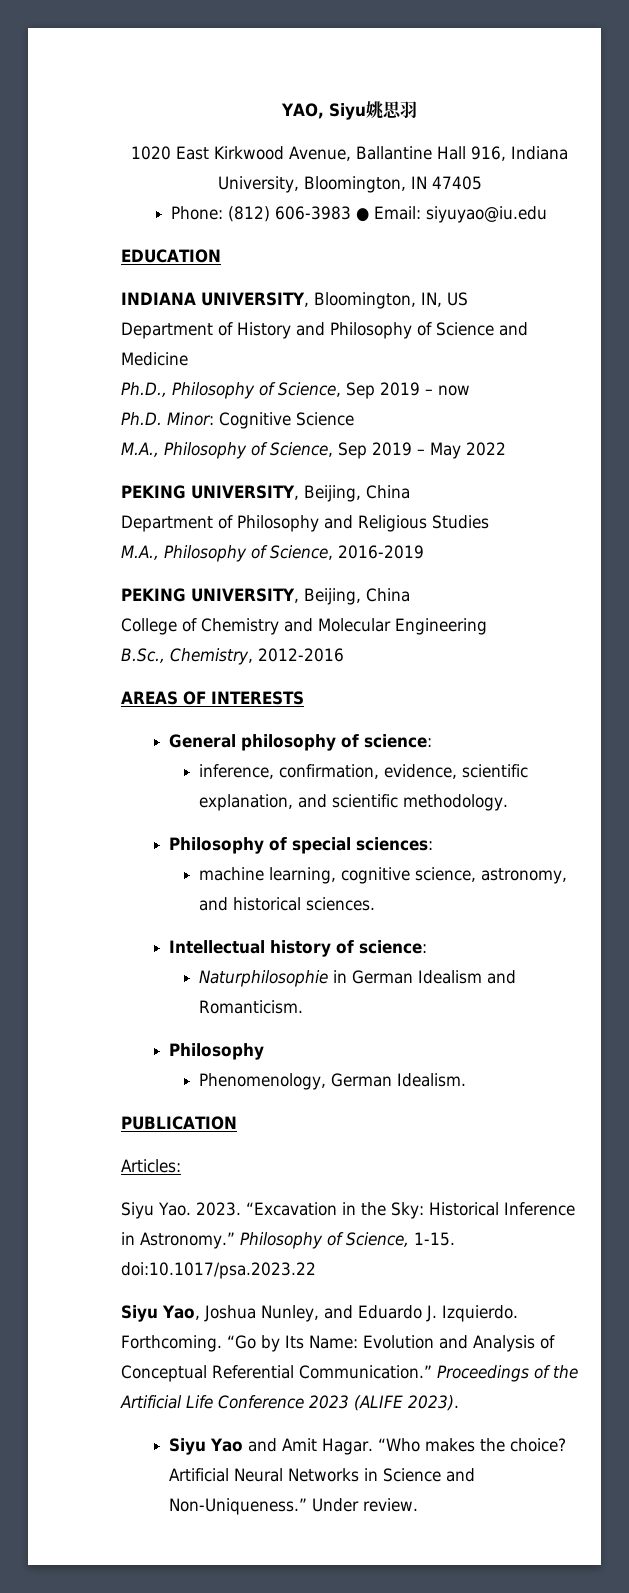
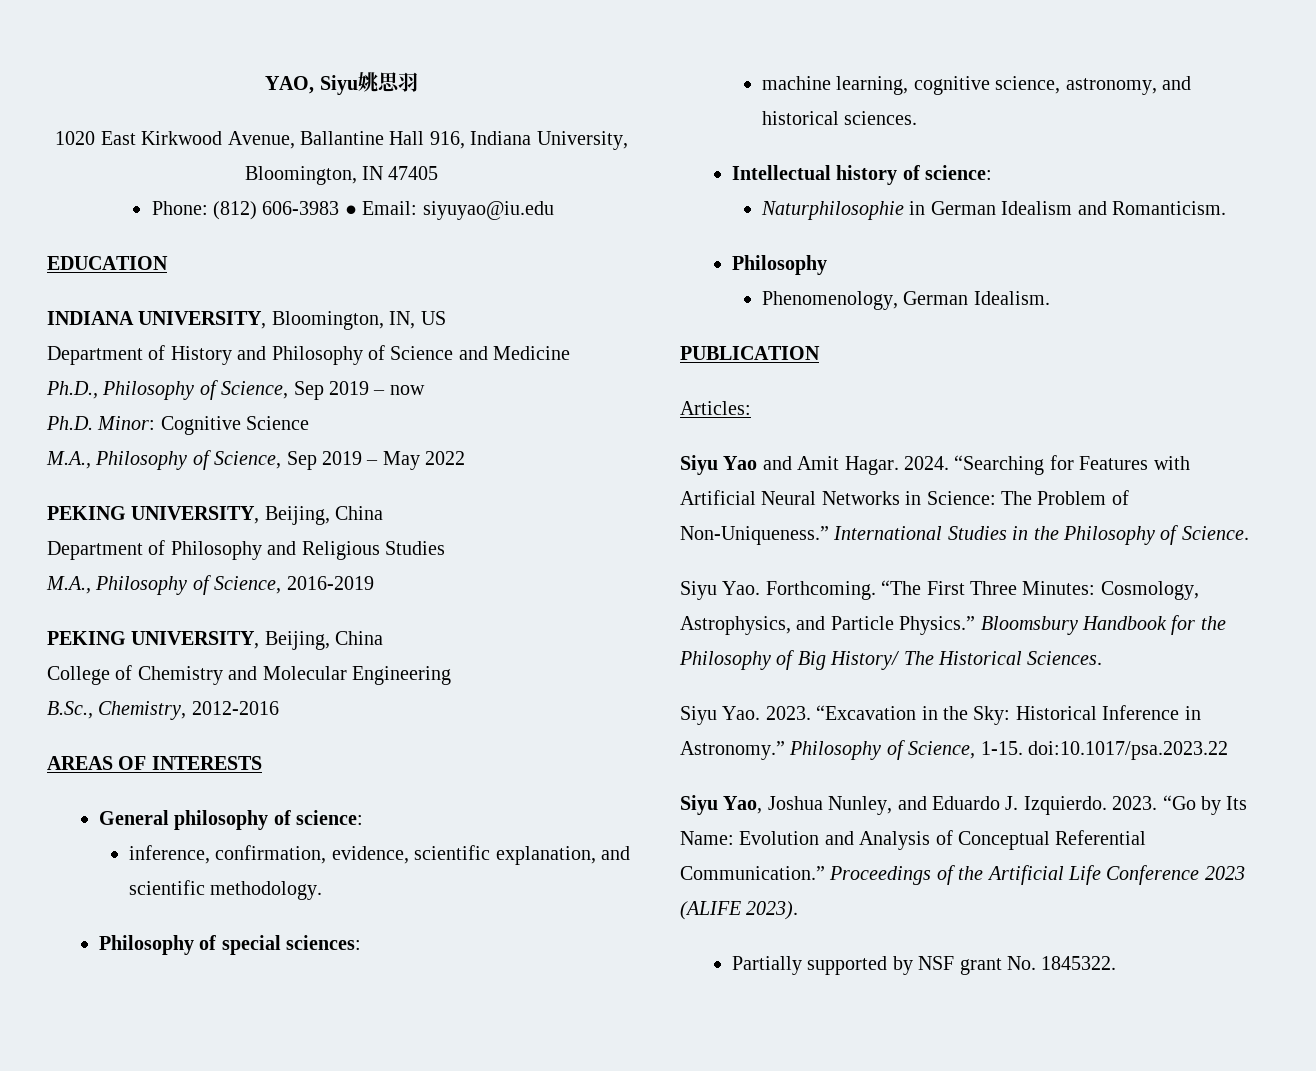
(181, 1166) none -> [680,455,1190,475] [680,490,1129,505] [680,525,1249,545] [680,580,1199,600] [680,615,1226,635] [679,650,1103,670] // Siyu Yao and Amit Hagar. 2024. “Searching for Features with Artificial Neural Networks in Science: The Problem of Non-Uniqueness.” International Studies in the Philosophy of Science. // Siyu Yao. Forthcoming. “The First Three Minutes: Cosmology, Astrophysics, and Particle Physics.” Bloomsbury Handbook for the Philosophy of Big History/ The Historical Sciences.
[121,1335,222,1352] Forthcoming. -> [1112,796,1158,810] 2023.
[169,1438,567,1455] [169,1468,476,1482] [169,1498,419,1515] Siyu Yao and Amit Hagar. “Who makes the choice? Artificial Neural Networks in Science and Non-Uniqueness.” Under review. -> [732,956,1117,975] Partially supported by NSF grant No. 1845322.

